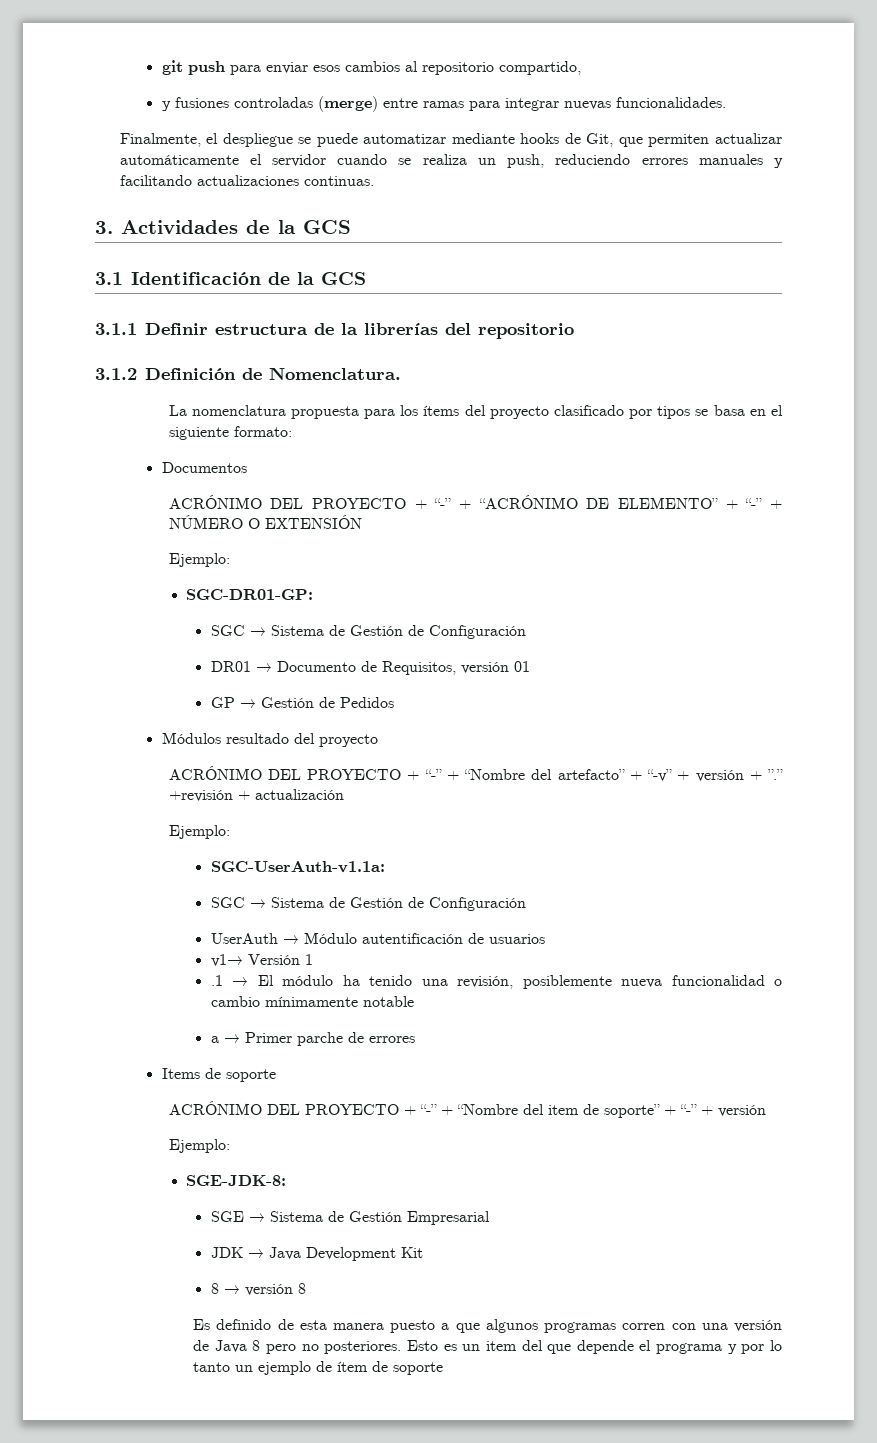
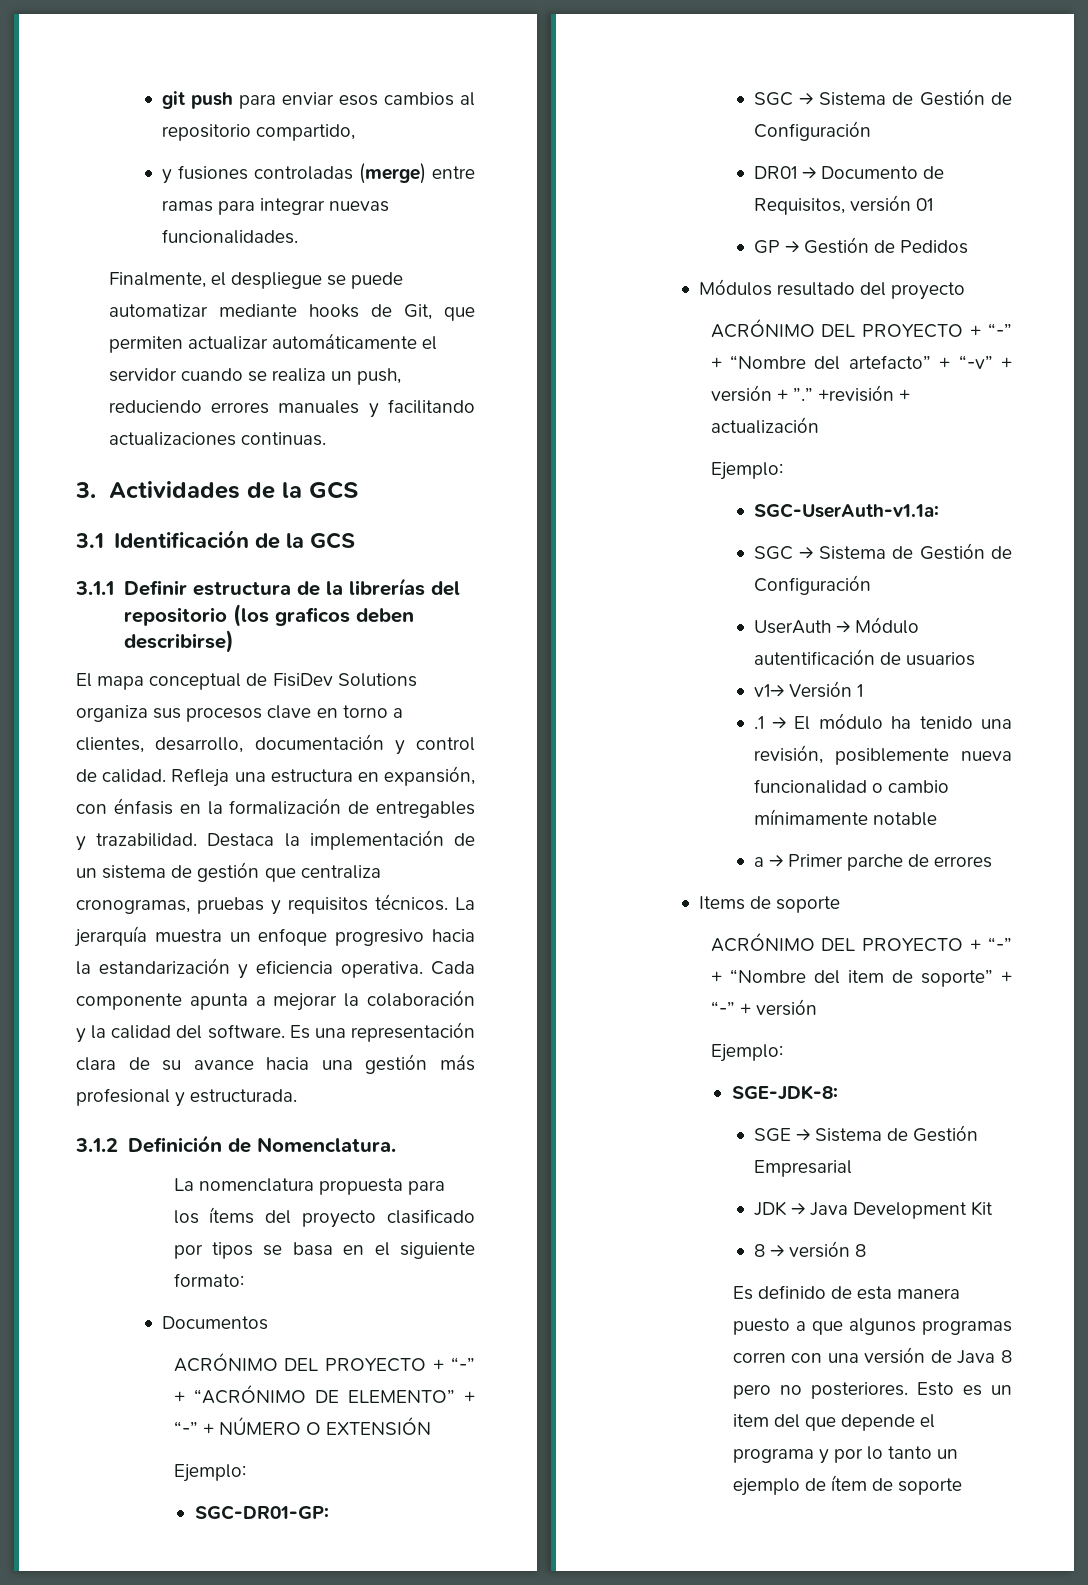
(574, 331) none -> [232,604,414,627] [123,630,234,653] [76,673,417,690] [76,705,403,722] [76,734,475,755] [76,766,476,787] [76,798,475,818] [76,830,476,851] [76,862,381,882] [76,894,475,915] [74,926,476,947] [76,958,475,979] [76,990,476,1011] [76,1022,476,1043] [76,1054,475,1074] [76,1088,298,1107] (los graficos deben describirse) // El mapa conceptual de FisiDev Solutions organiza sus procesos clave en torno a clientes, desarrollo, documentación y control de calidad. Refleja una estructura en expansión, con énfasis en la formalización de entregables y trazabilidad. Destaca la implementación de un sistema de gestión que centraliza cronogramas, pruebas y requisitos técnicos. La jerarquía muestra un enfoque progresivo hacia la estandarización y eficiencia operativa. Cada componente apunta a mejorar la colaboración y la calidad del software. Es una representación clara de su avance hacia una gestión más profesional y estructurada.

